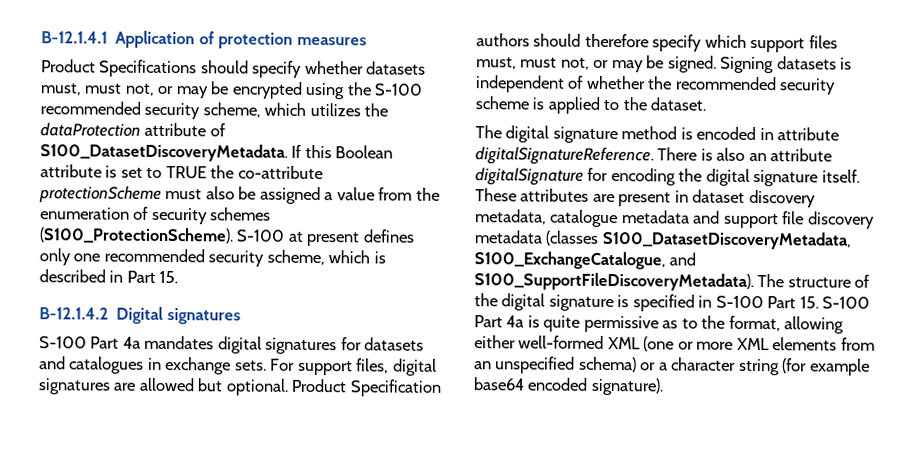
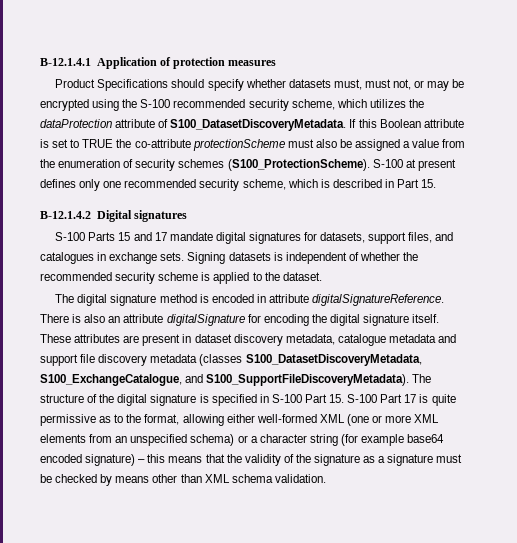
[90,335,425,355] Part 4a mandates digital signatures for datasets -> [88,232,433,244] Parts 15 and 17 mandate digital signatures for datasets, support files,
[270,358,437,376] [38,377,442,397] [476,33,838,53] [476,55,717,73] For support files, digital signatures are allowed but optional. Product Specification authors should therefore specify which support files must, must not, or may be signed. -> (185, 256) none
[506,315,525,328] 4a -> [404,394,417,403] 17
[590,377,664,396] signature). -> [85,454,463,466] [40,474,326,486] signature) – this means that the validity of the signature as a signature must be checked by means other than XML schema validation.

